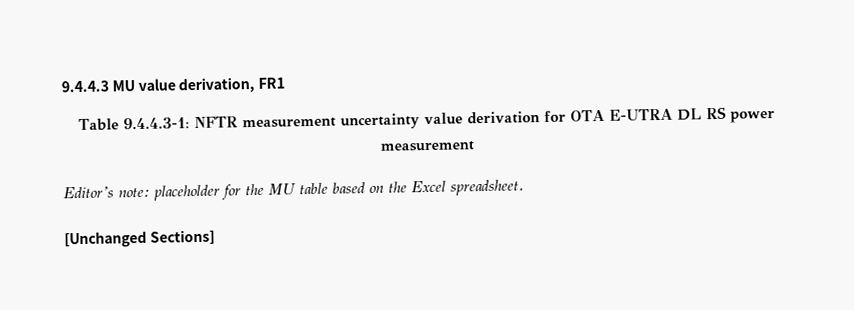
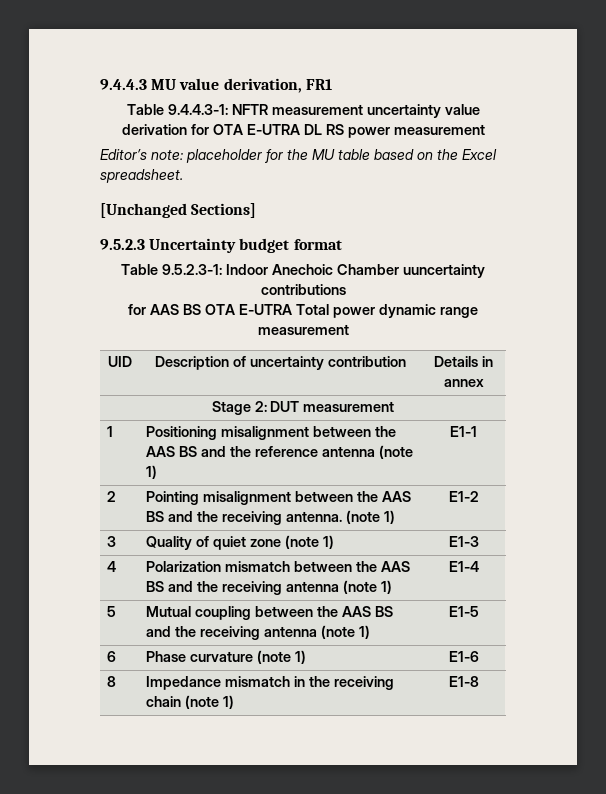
(215, 237) none -> [100,238,342,253] [121,264,485,278] [260,284,346,295] [128,304,478,318] [257,324,349,335] [108,356,132,367] [155,356,406,370] [434,356,493,367] [443,379,484,387] [211,401,395,415] [107,426,114,437] [146,426,396,440] [146,445,413,459] [146,465,158,479] [450,426,477,437] [107,491,117,502] [146,491,411,505] [146,510,395,525] [448,491,479,502] [107,536,117,547] [146,535,334,550] [448,536,479,547] [107,561,117,572] [146,561,410,572] [146,580,392,595] [448,561,479,572] [107,606,117,617] [146,606,393,620] [146,625,370,640] [448,606,479,617] [107,651,117,662] [146,650,306,664] [448,651,479,662] [107,676,117,687] [146,676,394,690] [146,695,234,709] [448,676,479,687] // 9.5.2.3 Uncertainty budget format // Table 9.5.2.3-1: Indoor Anechoic Chamber uuncertainty contributions // for AAS BS OTA E-UTRA Total power dynamic range measurement // UID | Description of uncertainty contribution | Details in annex // Stage 2: DUT measurement // 1 | Positioning misalignment between the AAS BS and the reference antenna (note 1) | E1-1 // 2 | Pointing misalignment between the AAS BS and the receiving antenna. (note 1) | E1-2 // 3 | Quality of quiet zone (note 1) | E1-3 // 4 | Polarization mismatch between the AAS BS and the receiving antenna (note 1) | E1-4 // 5 | Mutual coupling between the AAS BS and the receiving antenna (note 1) | E1-5 // 6 | Phase curvature (note 1) | E1-6 // 8 | Impedance mismatch in the receiving chain (note 1) | E1-8

